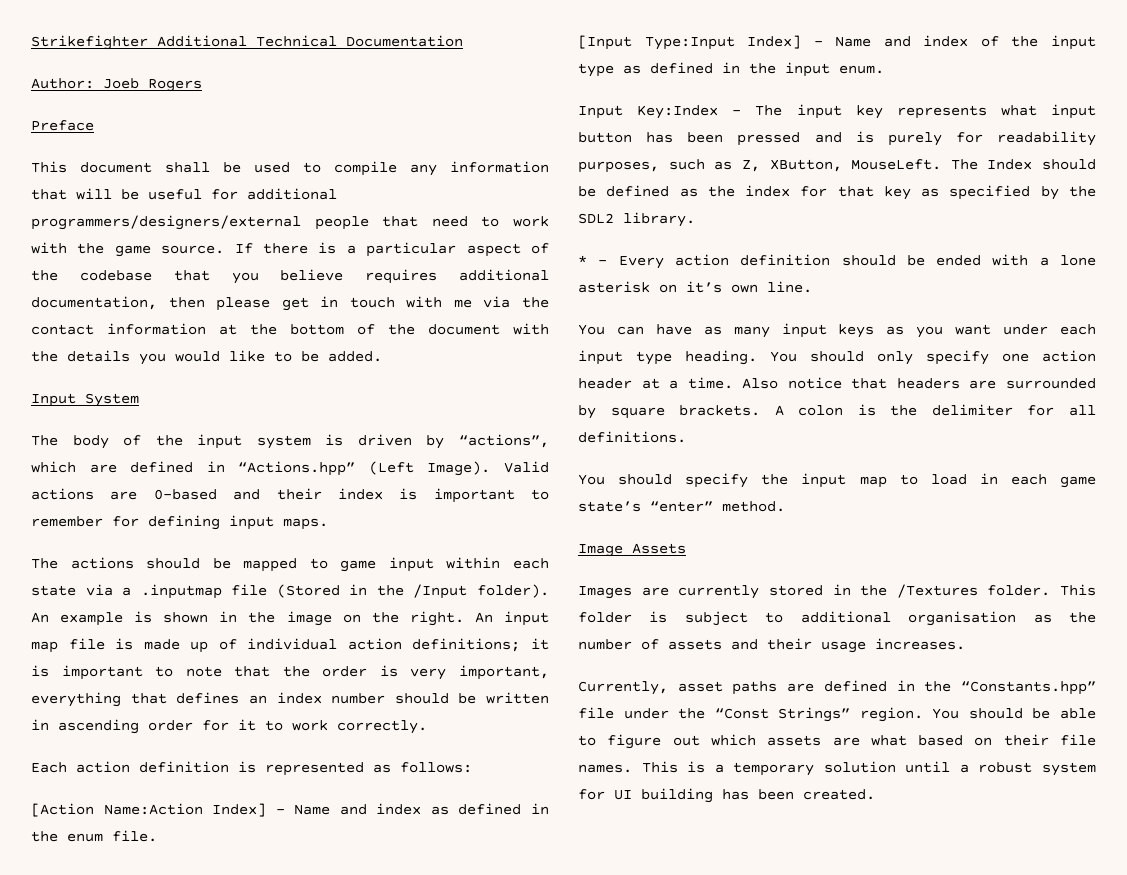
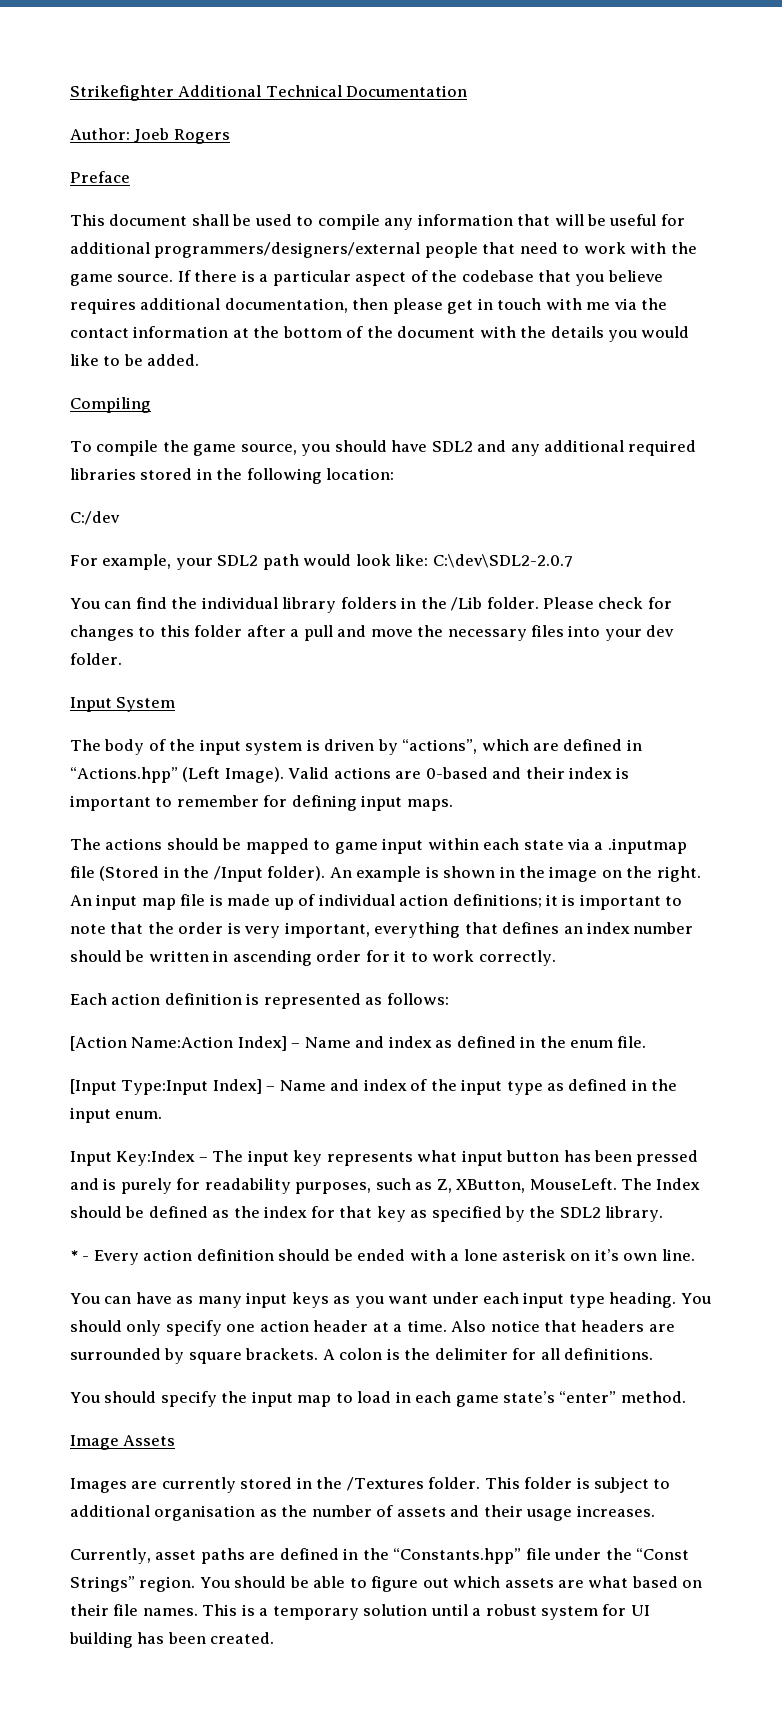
(382, 356) none -> [70,397,151,413] [70,440,697,456] [70,468,395,484] [70,511,120,525] [70,554,573,570] [70,597,672,613] [70,625,675,641] [70,653,122,665] // Compiling // To compile the game source, you should have SDL2 and any additional required libraries stored in the following location: // C:/dev // For example, your SDL2 path would look like: C:\dev\SDL2-2.0.7 // You can find the individual library folders in the /Lib folder. Please check for changes to this folder after a pull and move the necessary files into your dev folder.

